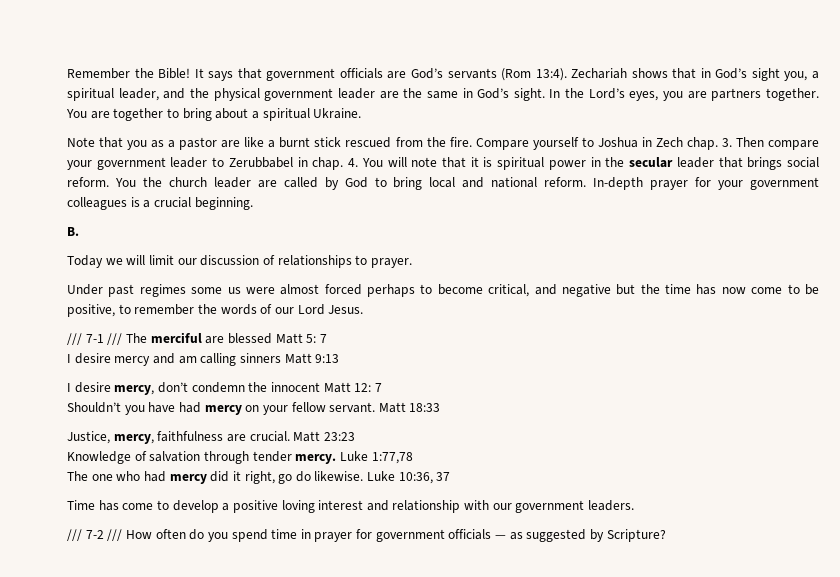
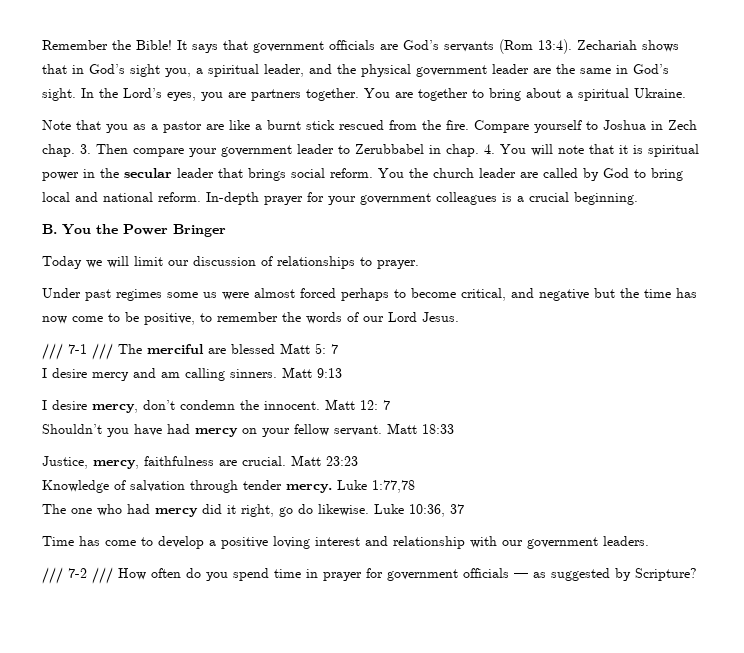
(79, 231) none -> [62,224,226,237] You the Power Bringer
[239,353,281,363] sinners -> [230,369,277,378] sinners.
[270,382,320,392] innocent -> [264,401,320,410] innocent.

